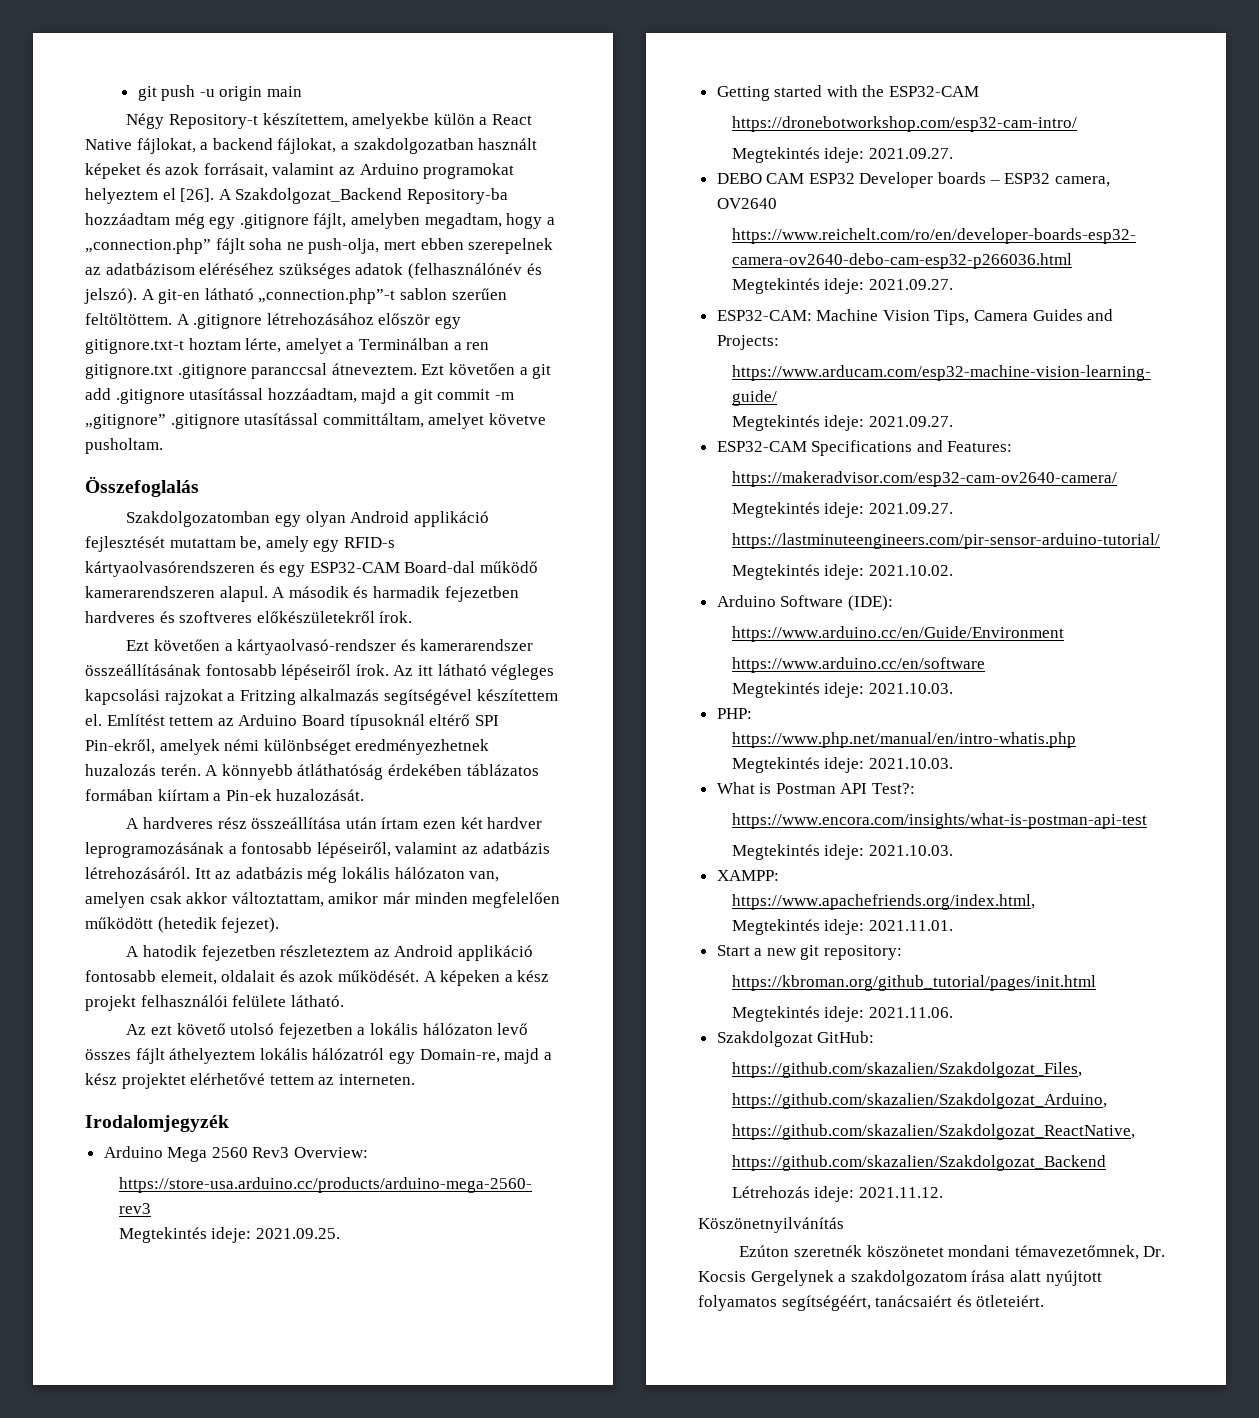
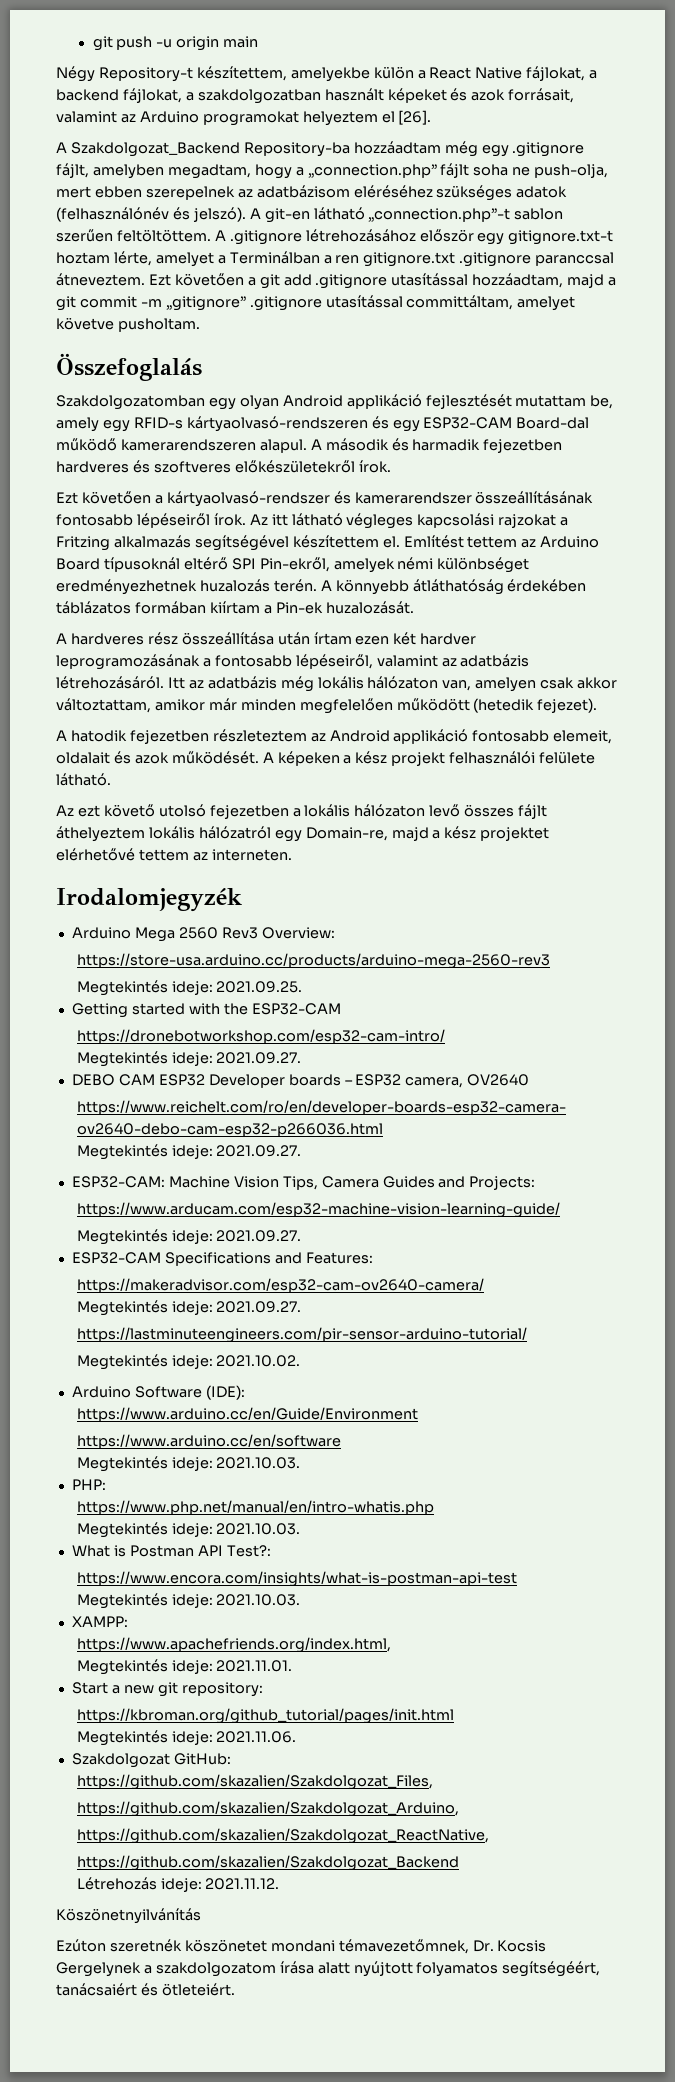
(215, 195) none -> (432, 117) //
[85,561,255,577] kártyaolvasórendszeren -> [186,416,368,432] kártyaolvasó-rendszeren

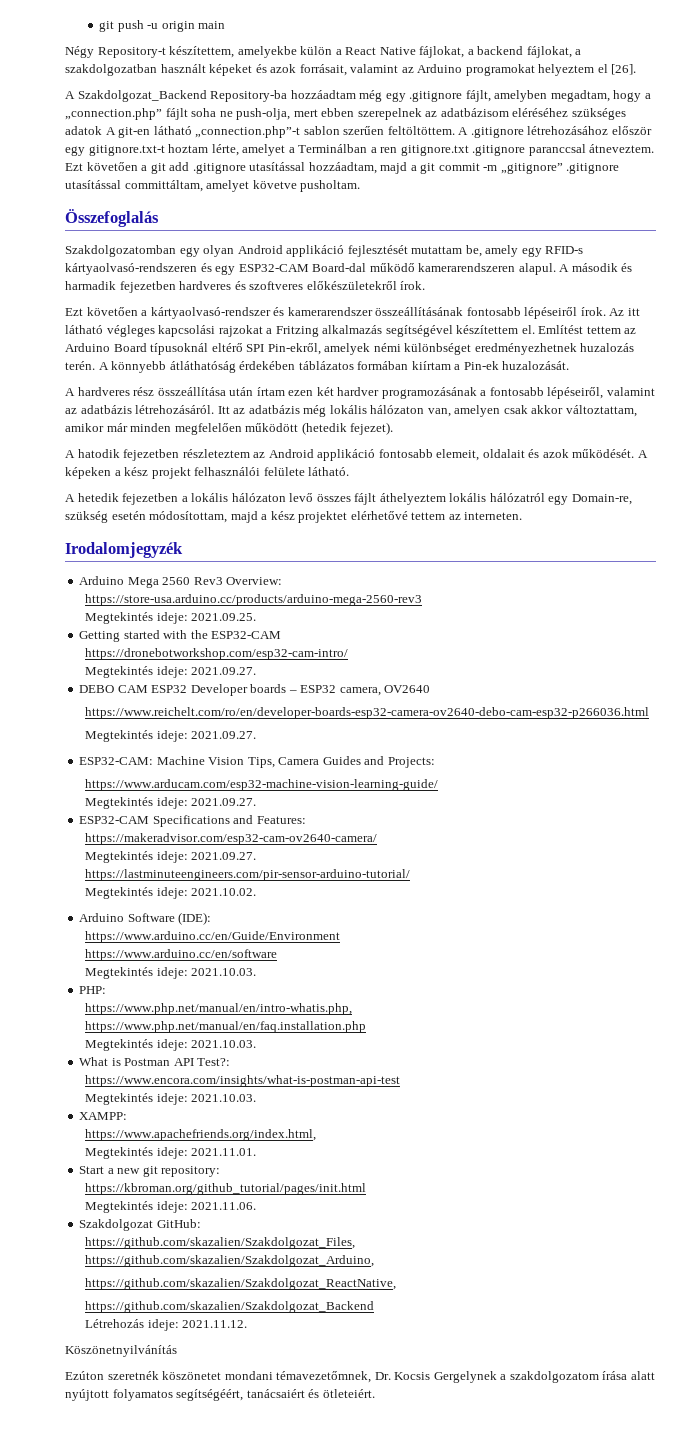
[56,207,246,222] (felhasználónév és jelszó). -> (102, 130) none
[56,654,200,670] leprogramozásának -> [381,387,477,399] programozásának
[56,804,206,817] Az ezt követő utolsó -> [65,493,119,502] A hetedik
(388, 834) none -> [65,511,228,523] szükség esetén módosítottam,
[76,1500,434,1515] https://www.php.net/manual/en/intro-whatis.php -> [85,1003,353,1015] [85,1021,367,1033] https://www.php.net/manual/en/intro-whatis.php, // https://www.php.net/manual/en/faq.installation.php

